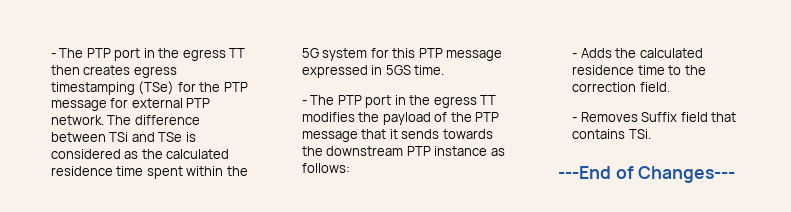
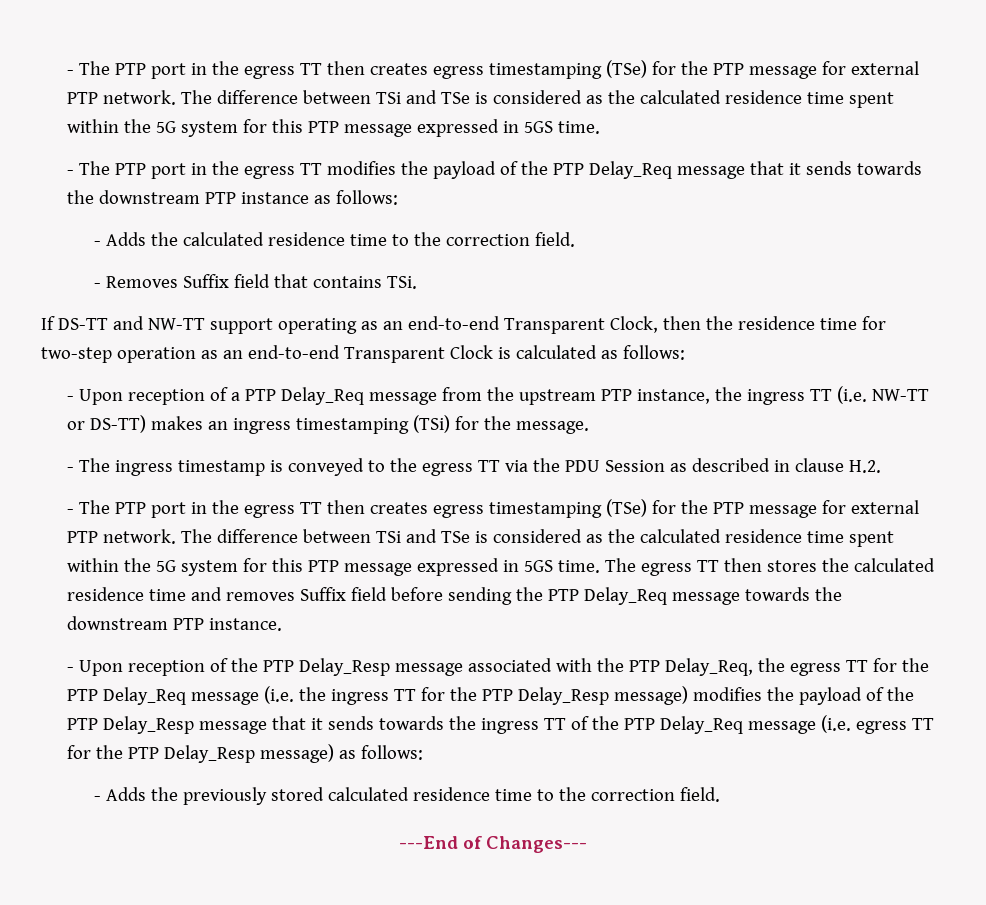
(500, 117) none -> [589,161,673,179] Delay_Req
(651, 134) none -> [41,316,886,334] [41,345,685,363] [67,386,930,405] [67,415,590,434] [67,458,882,476] [67,499,920,518] [67,529,895,547] [67,558,936,576] [67,587,843,605] [67,616,283,631] [67,658,930,676] [67,686,915,705] [67,715,935,734] [67,744,424,763] [93,787,720,805] // If DS-TT and NW-TT support operating as an end-to-end Transparent Clock, then the residence time for two-step operation as an end-to-end Transparent Clock is calculated as follows: // - Upon reception of a PTP Delay_Req message from the upstream PTP instance, the ingress TT (i.e. NW-TT or DS-TT) makes an ingress timestamping (TSi) for the message. // - The ingress timestamp is conveyed to the egress TT via the PDU Session as described in clause H.2. // - The PTP port in the egress TT then creates egress timestamping (TSe) for the PTP message for external PTP network. The difference between TSi and TSe is considered as the calculated residence time spent within the 5G system for this PTP message expressed in 5GS time. The egress TT then stores the calculated residence time and removes Suffix field before sending the PTP Delay_Req message towards the downstream PTP instance. // - Upon reception of the PTP Delay_Resp message associated with the PTP Delay_Req, the egress TT for the PTP Delay_Req message (i.e. the ingress TT for the PTP Delay_Resp message) modifies the payload of the PTP Delay_Resp message that it sends towards the ingress TT of the PTP Delay_Req message (i.e. egress TT for the PTP Delay_Resp message) as follows: // - Adds the previously stored calculated residence time to the correction field.

